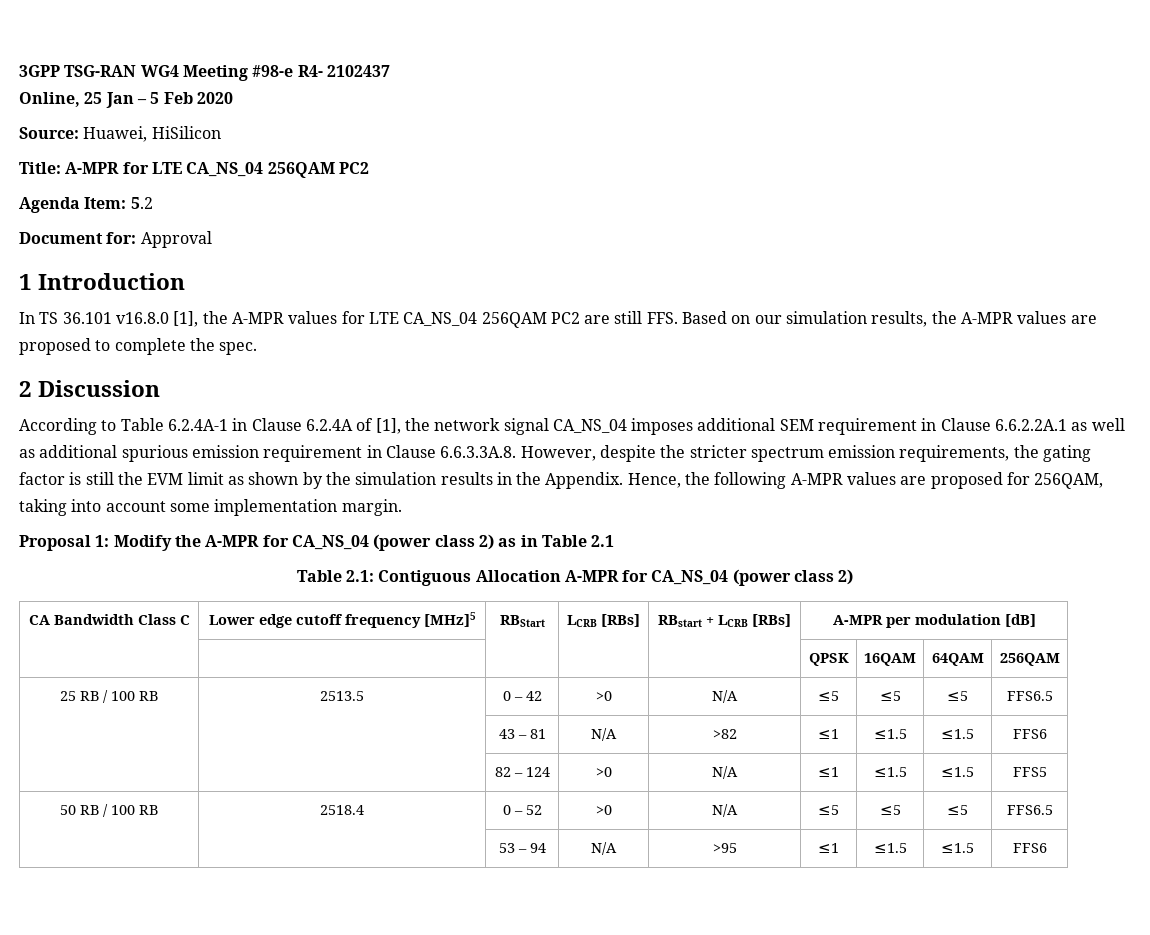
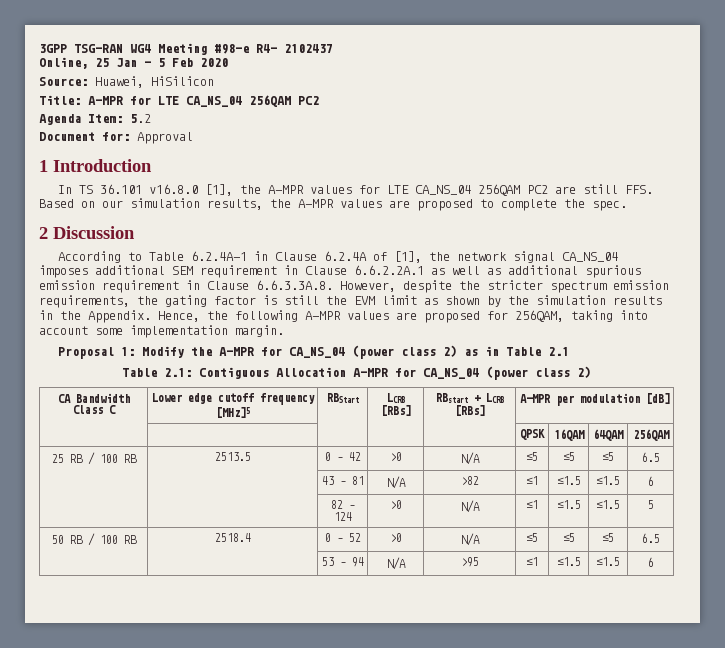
[1006,691,1053,701] FFS6.5 -> [641,452,660,462] 6.5
[1012,729,1047,739] FFS6 -> [647,476,654,486] 6
[1012,767,1047,777] FFS5 -> [647,500,654,509] 5
[1006,805,1053,815] FFS6.5 -> [641,533,660,543] 6.5
[1012,843,1047,853] FFS6 -> [647,557,654,567] 6

